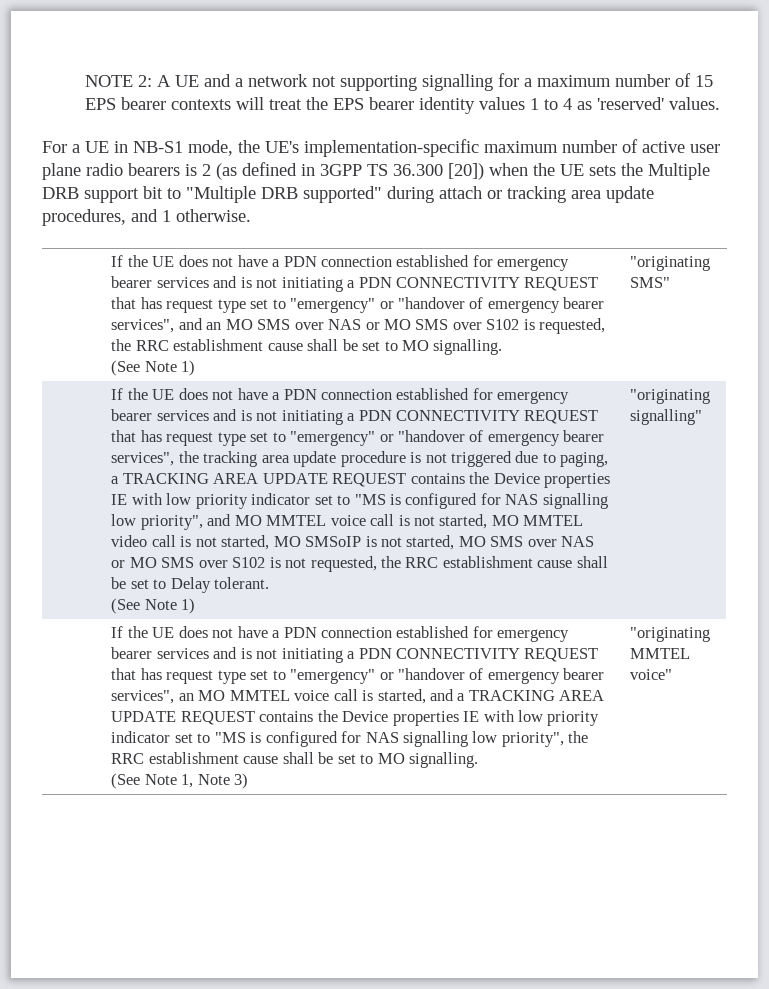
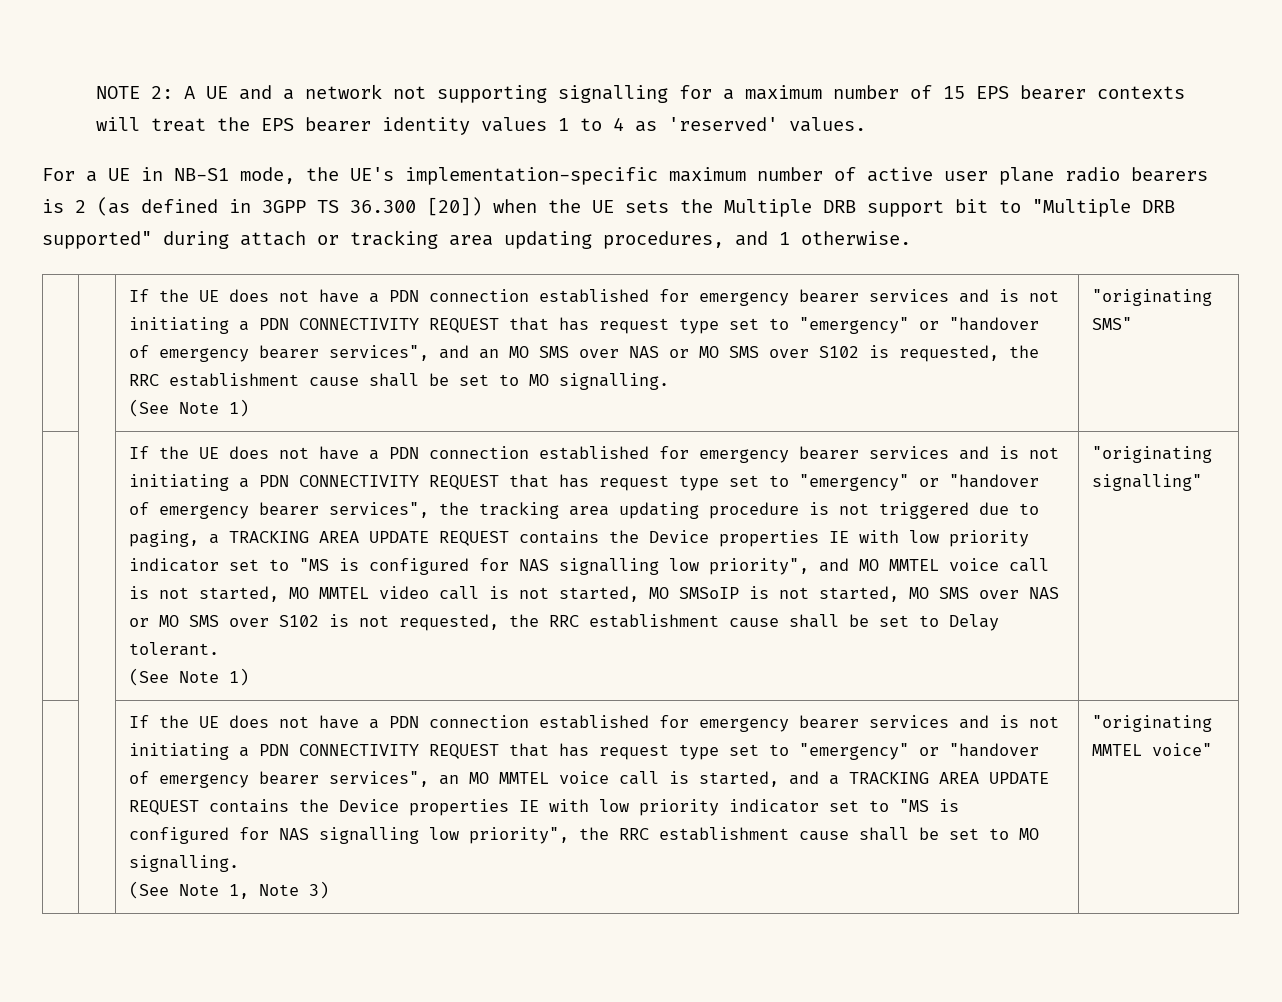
[606,186,654,203] update -> [504,231,592,249] updating
[293,451,337,467] update -> [618,502,699,519] updating

